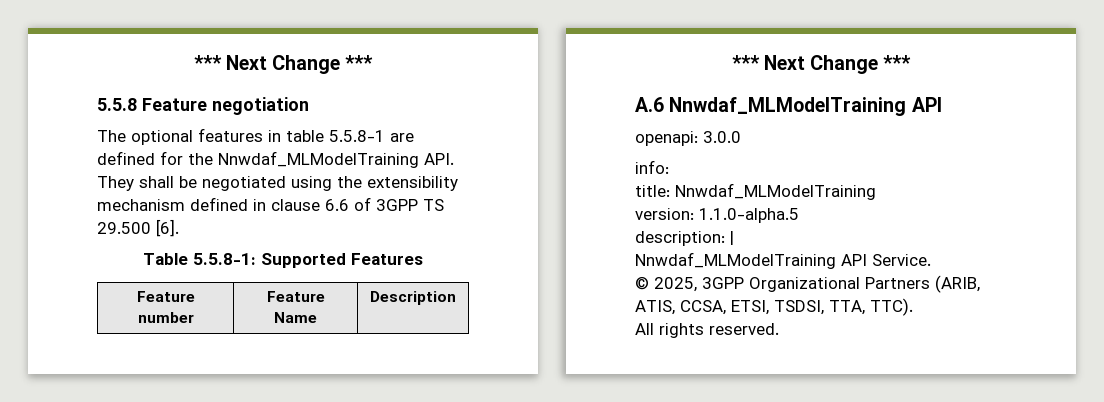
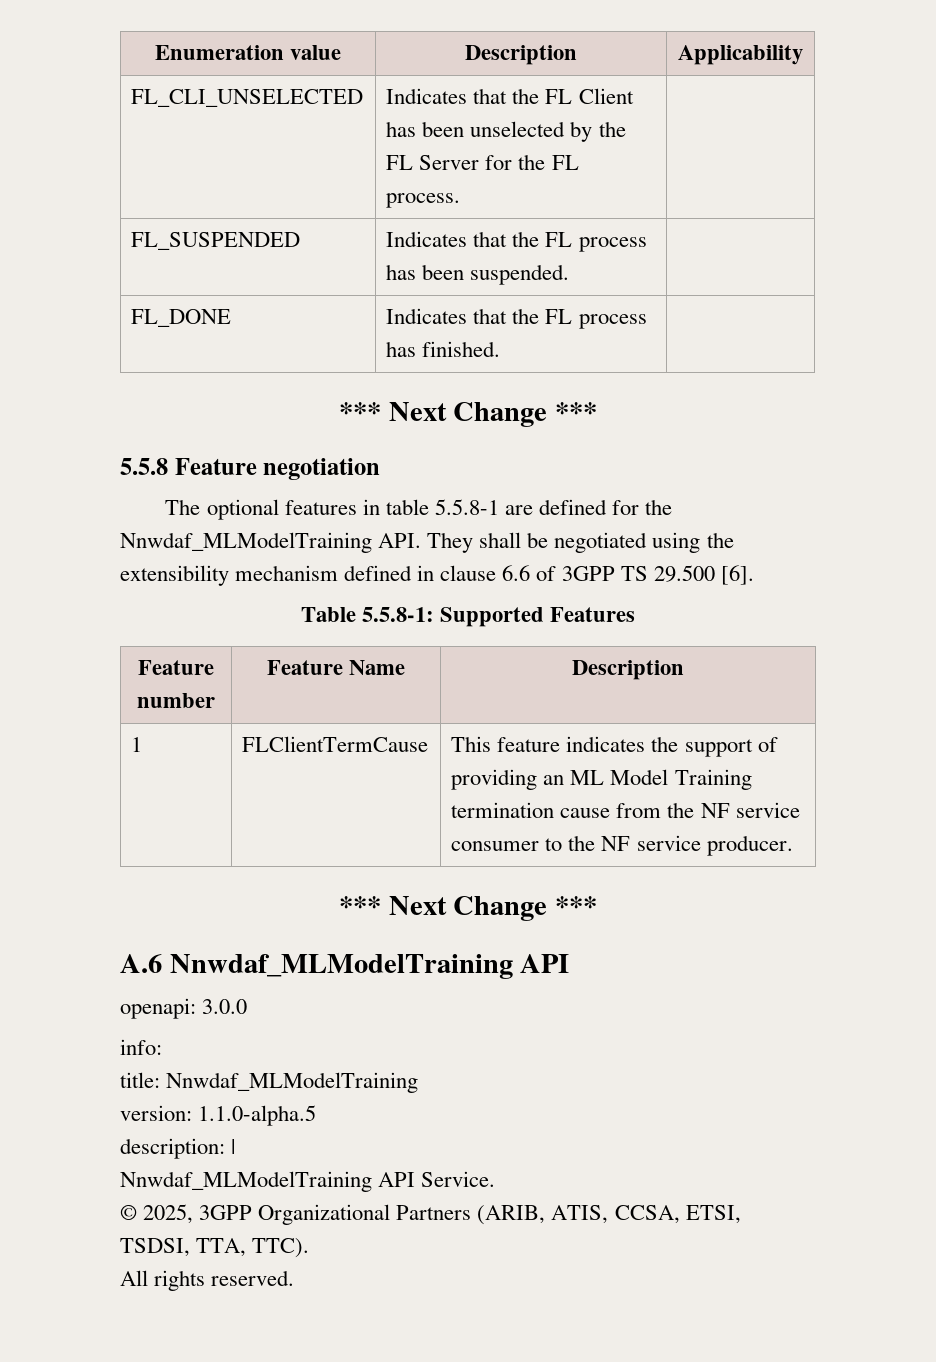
(193, 62) none -> [154,45,342,60] [465,45,577,65] [678,45,803,65] [131,89,364,107] [386,88,634,104] [386,121,626,142] [386,154,579,170] [386,193,461,208] [131,232,301,250] [386,231,647,252] [386,264,570,285] [131,309,232,327] [386,308,647,329] [386,341,501,357] Enumeration value | Description | Applicability // FL_CLI_UNSELECTED | Indicates that the FL Client has been unselected by the FL Server for the FL process. | // FL_SUSPENDED | Indicates that the FL process has been suspended. | // FL_DONE | Indicates that the FL process has finished. | //
(456, 298) none -> [131,737,143,752] [242,736,429,752] [451,736,778,757] [451,769,752,790] [451,802,800,818] [451,835,793,856] // 1 | FLClientTermCause | This feature indicates the support of providing an ML Model Training termination cause from the NF service consumer to the NF service producer.

